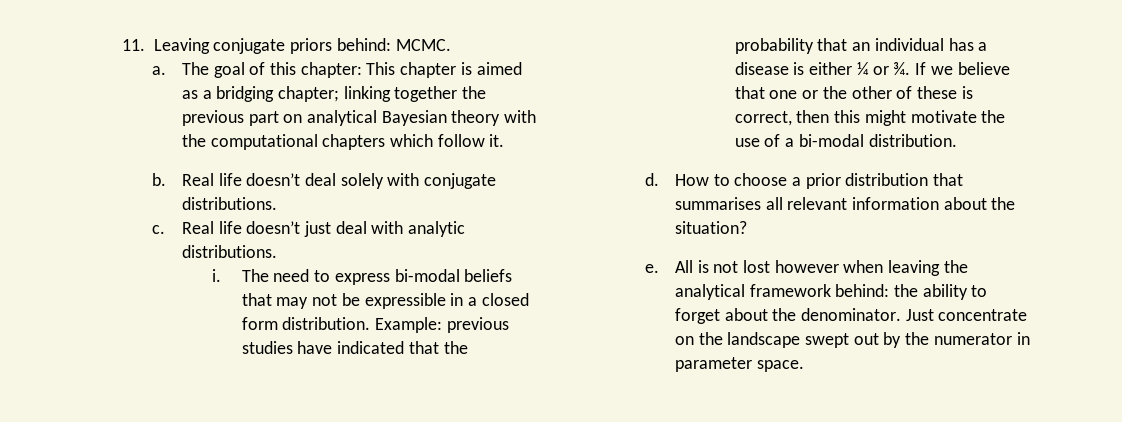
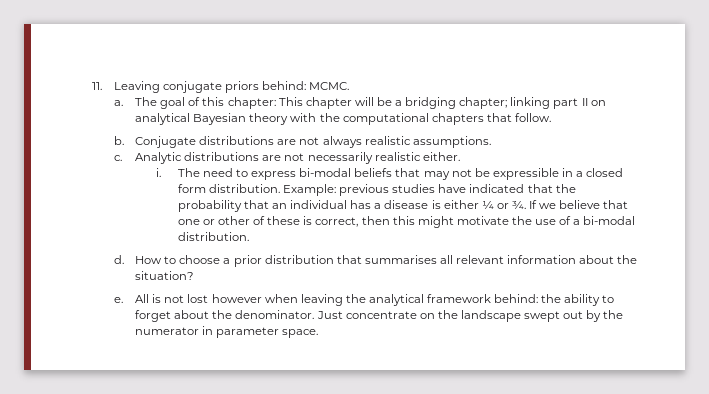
[460,62,522,75] [181,90,198,99] is aimed as -> [354,97,392,106] will be
[394,86,487,102] [181,110,279,126] together the previous part -> [553,98,588,109] part II
[390,134,505,147] [151,173,497,189] [181,197,277,210] [151,221,466,237] [181,245,277,258] which follow it. // b. Real life doesn’t deal solely with conjugate distributions. // c. Real life doesn’t just deal with analytic distributions. -> [486,113,551,122] [113,136,491,148] [113,152,460,164] that follow. // b. Conjugate distributions are not always realistic assumptions. // c. Analytic distributions are not necessarily realistic either.
[822,86,847,99] the -> (215, 222) none

